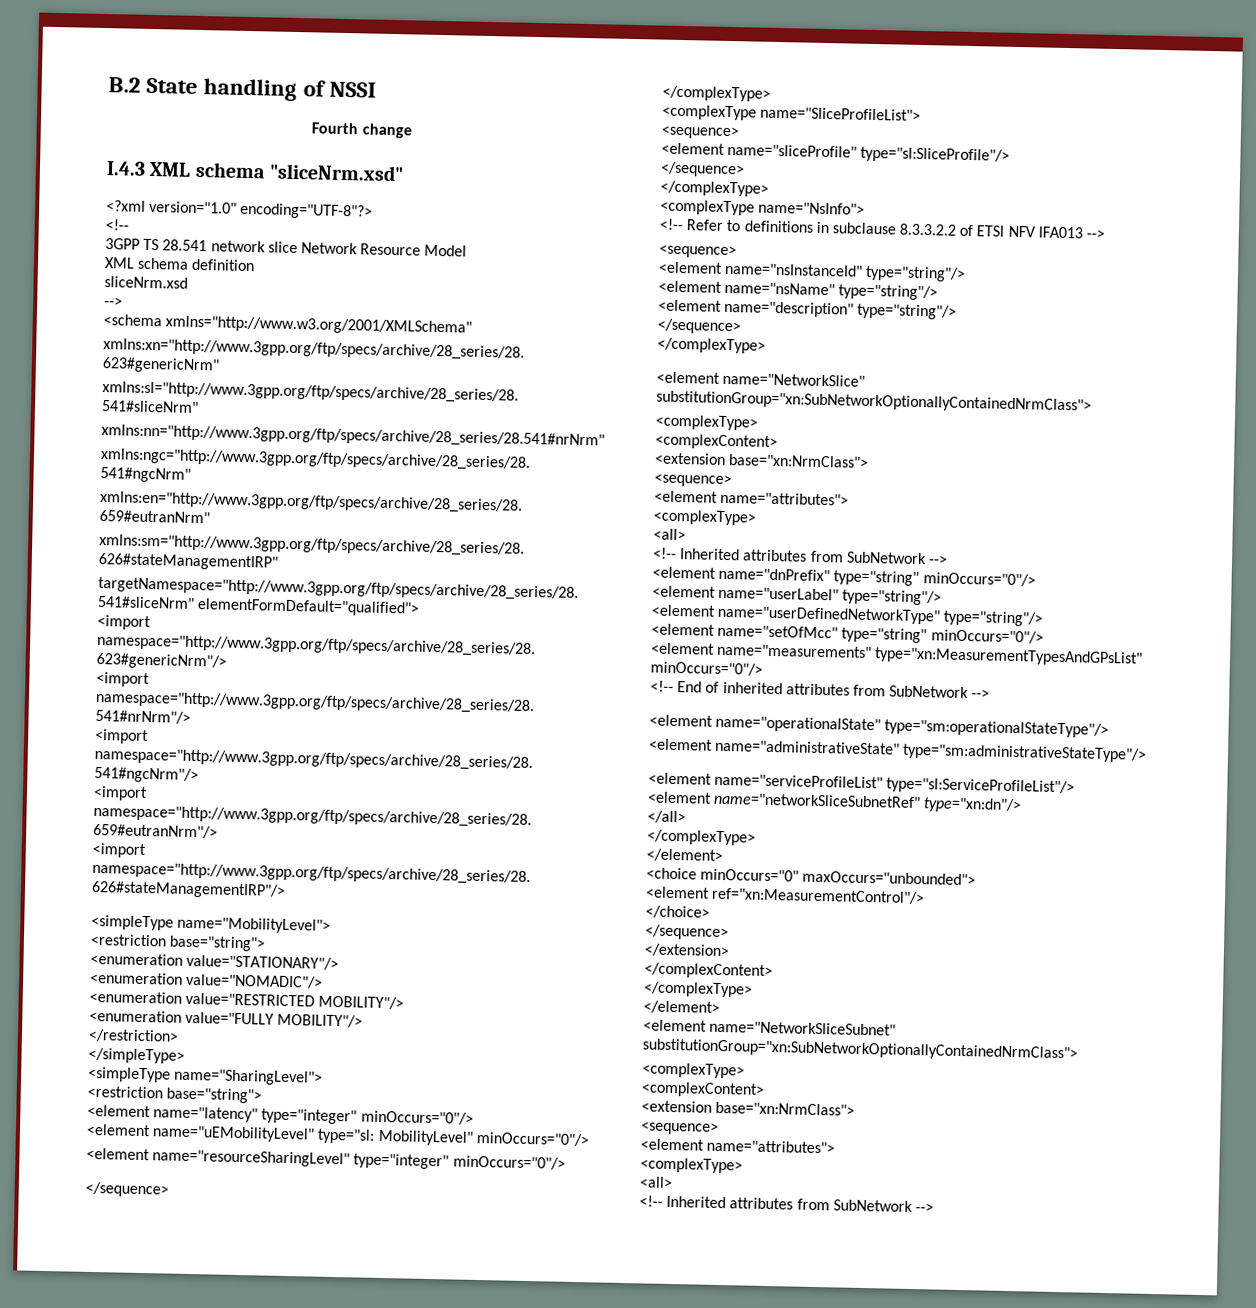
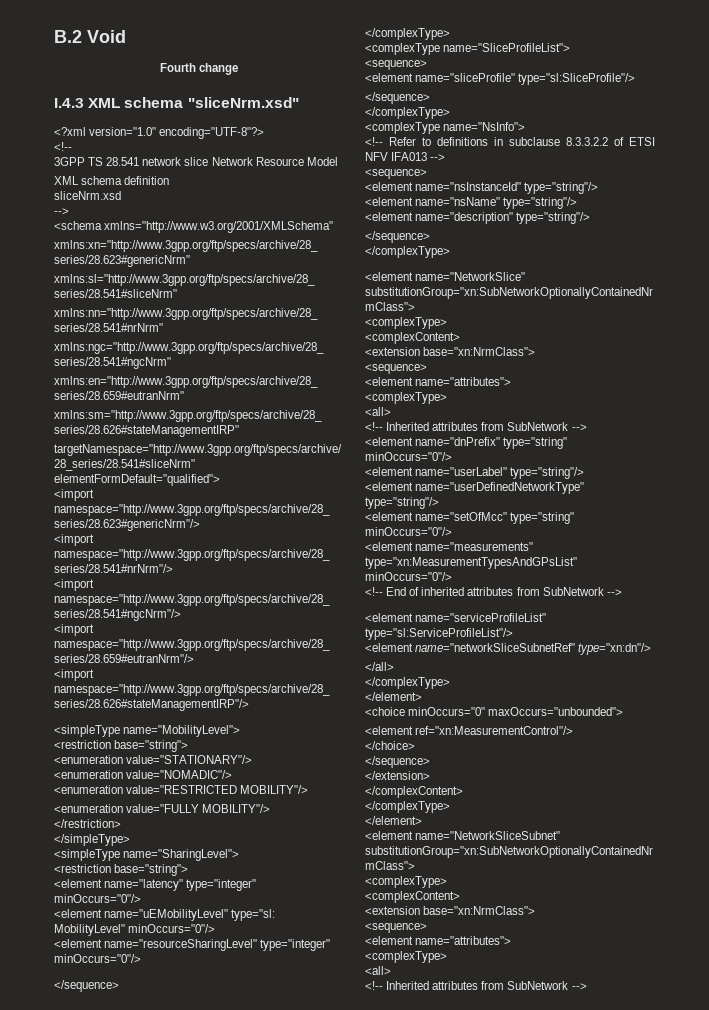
[146,77,376,102] State handling of NSSI -> [87,30,126,43] Void
[649,714,1110,739] [649,738,1148,763] // <element name="operationalState" type="sm:operationalStateType"/> // <element name="administrativeState" type="sm:administrativeStateType"/> -> (622, 592) none

